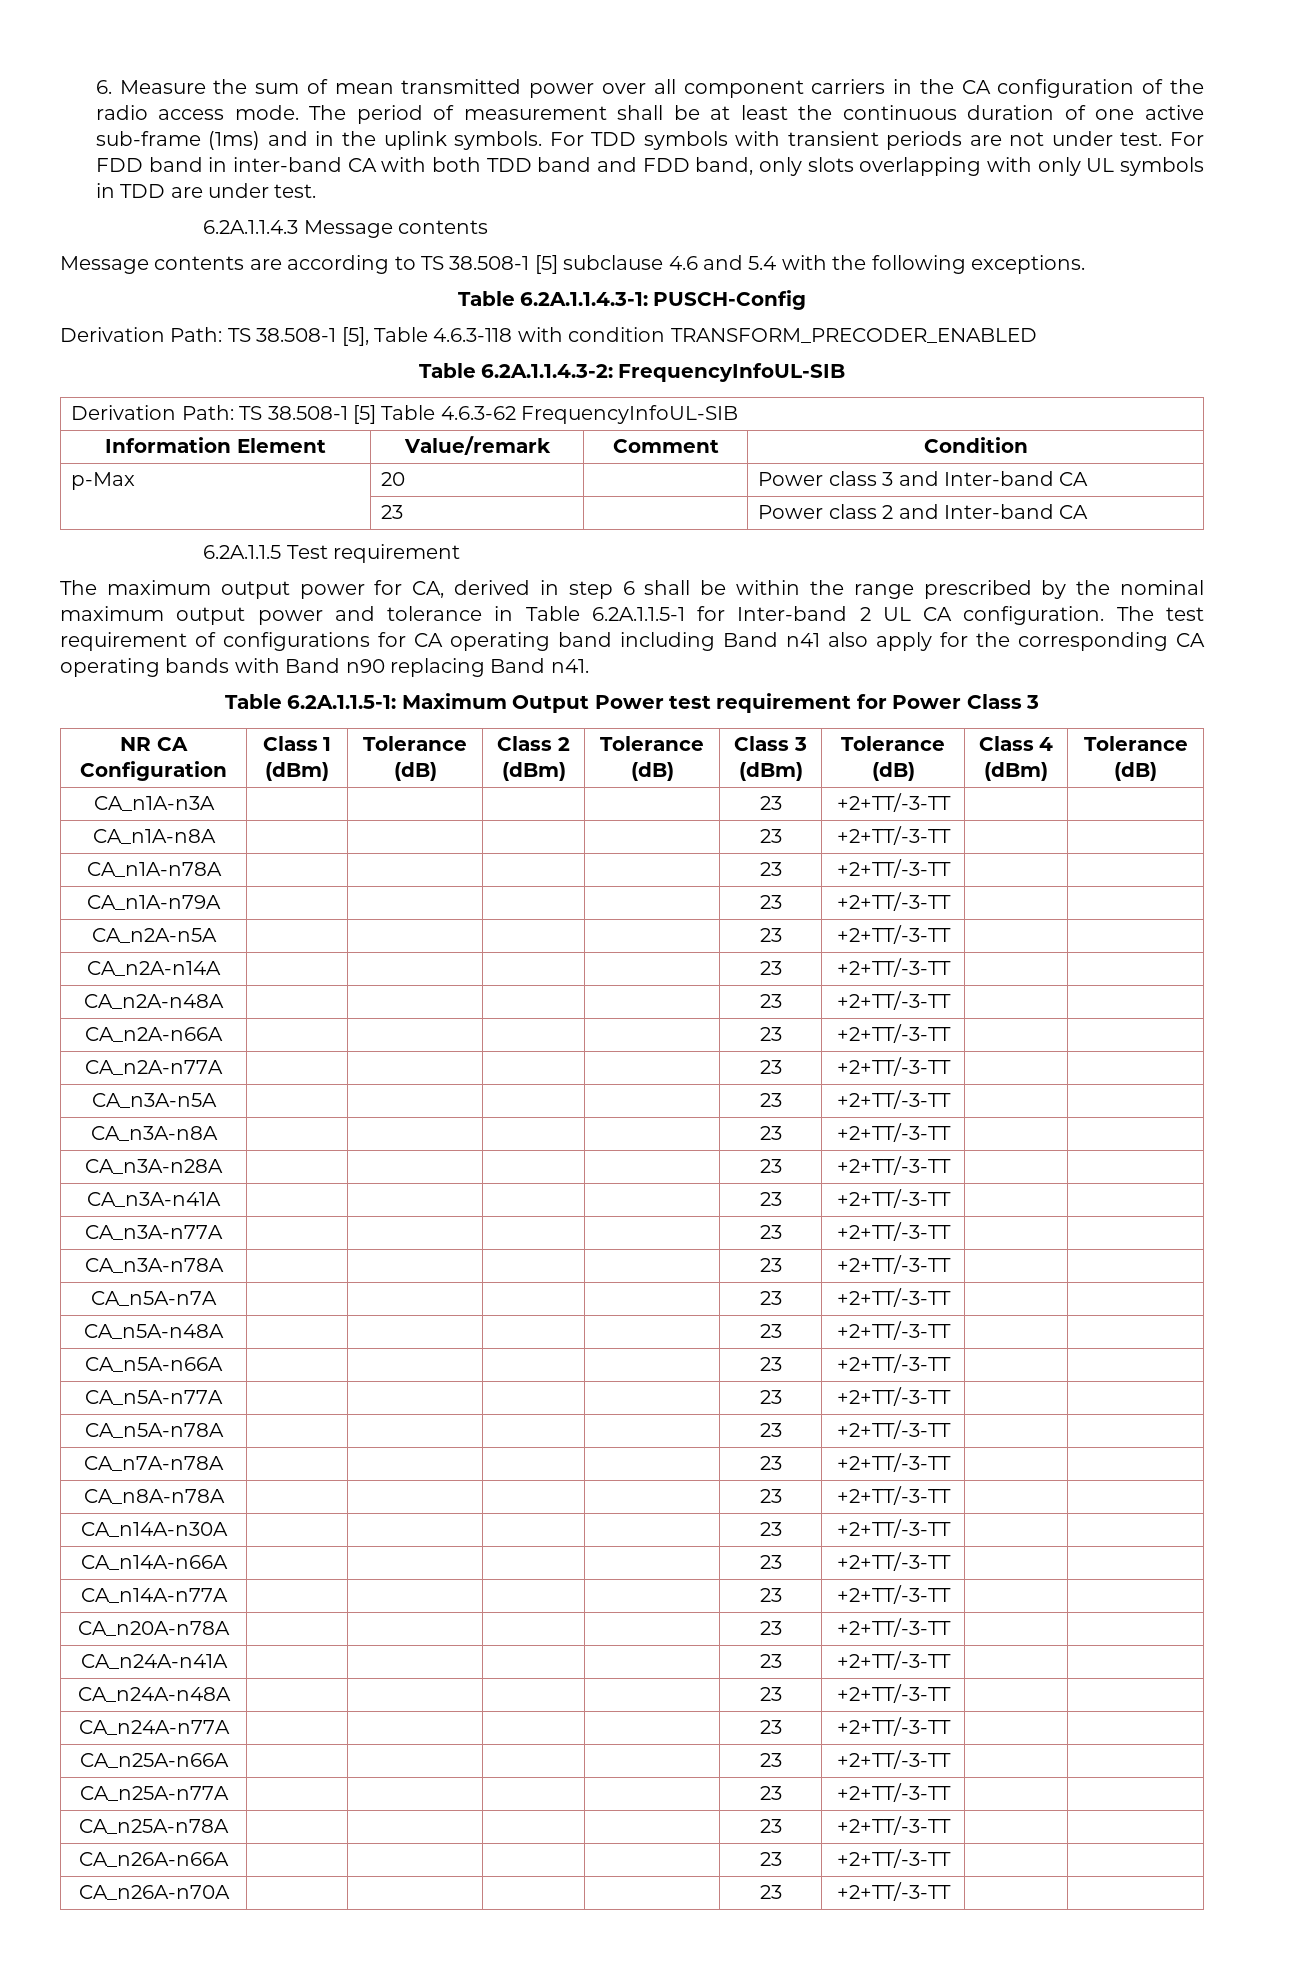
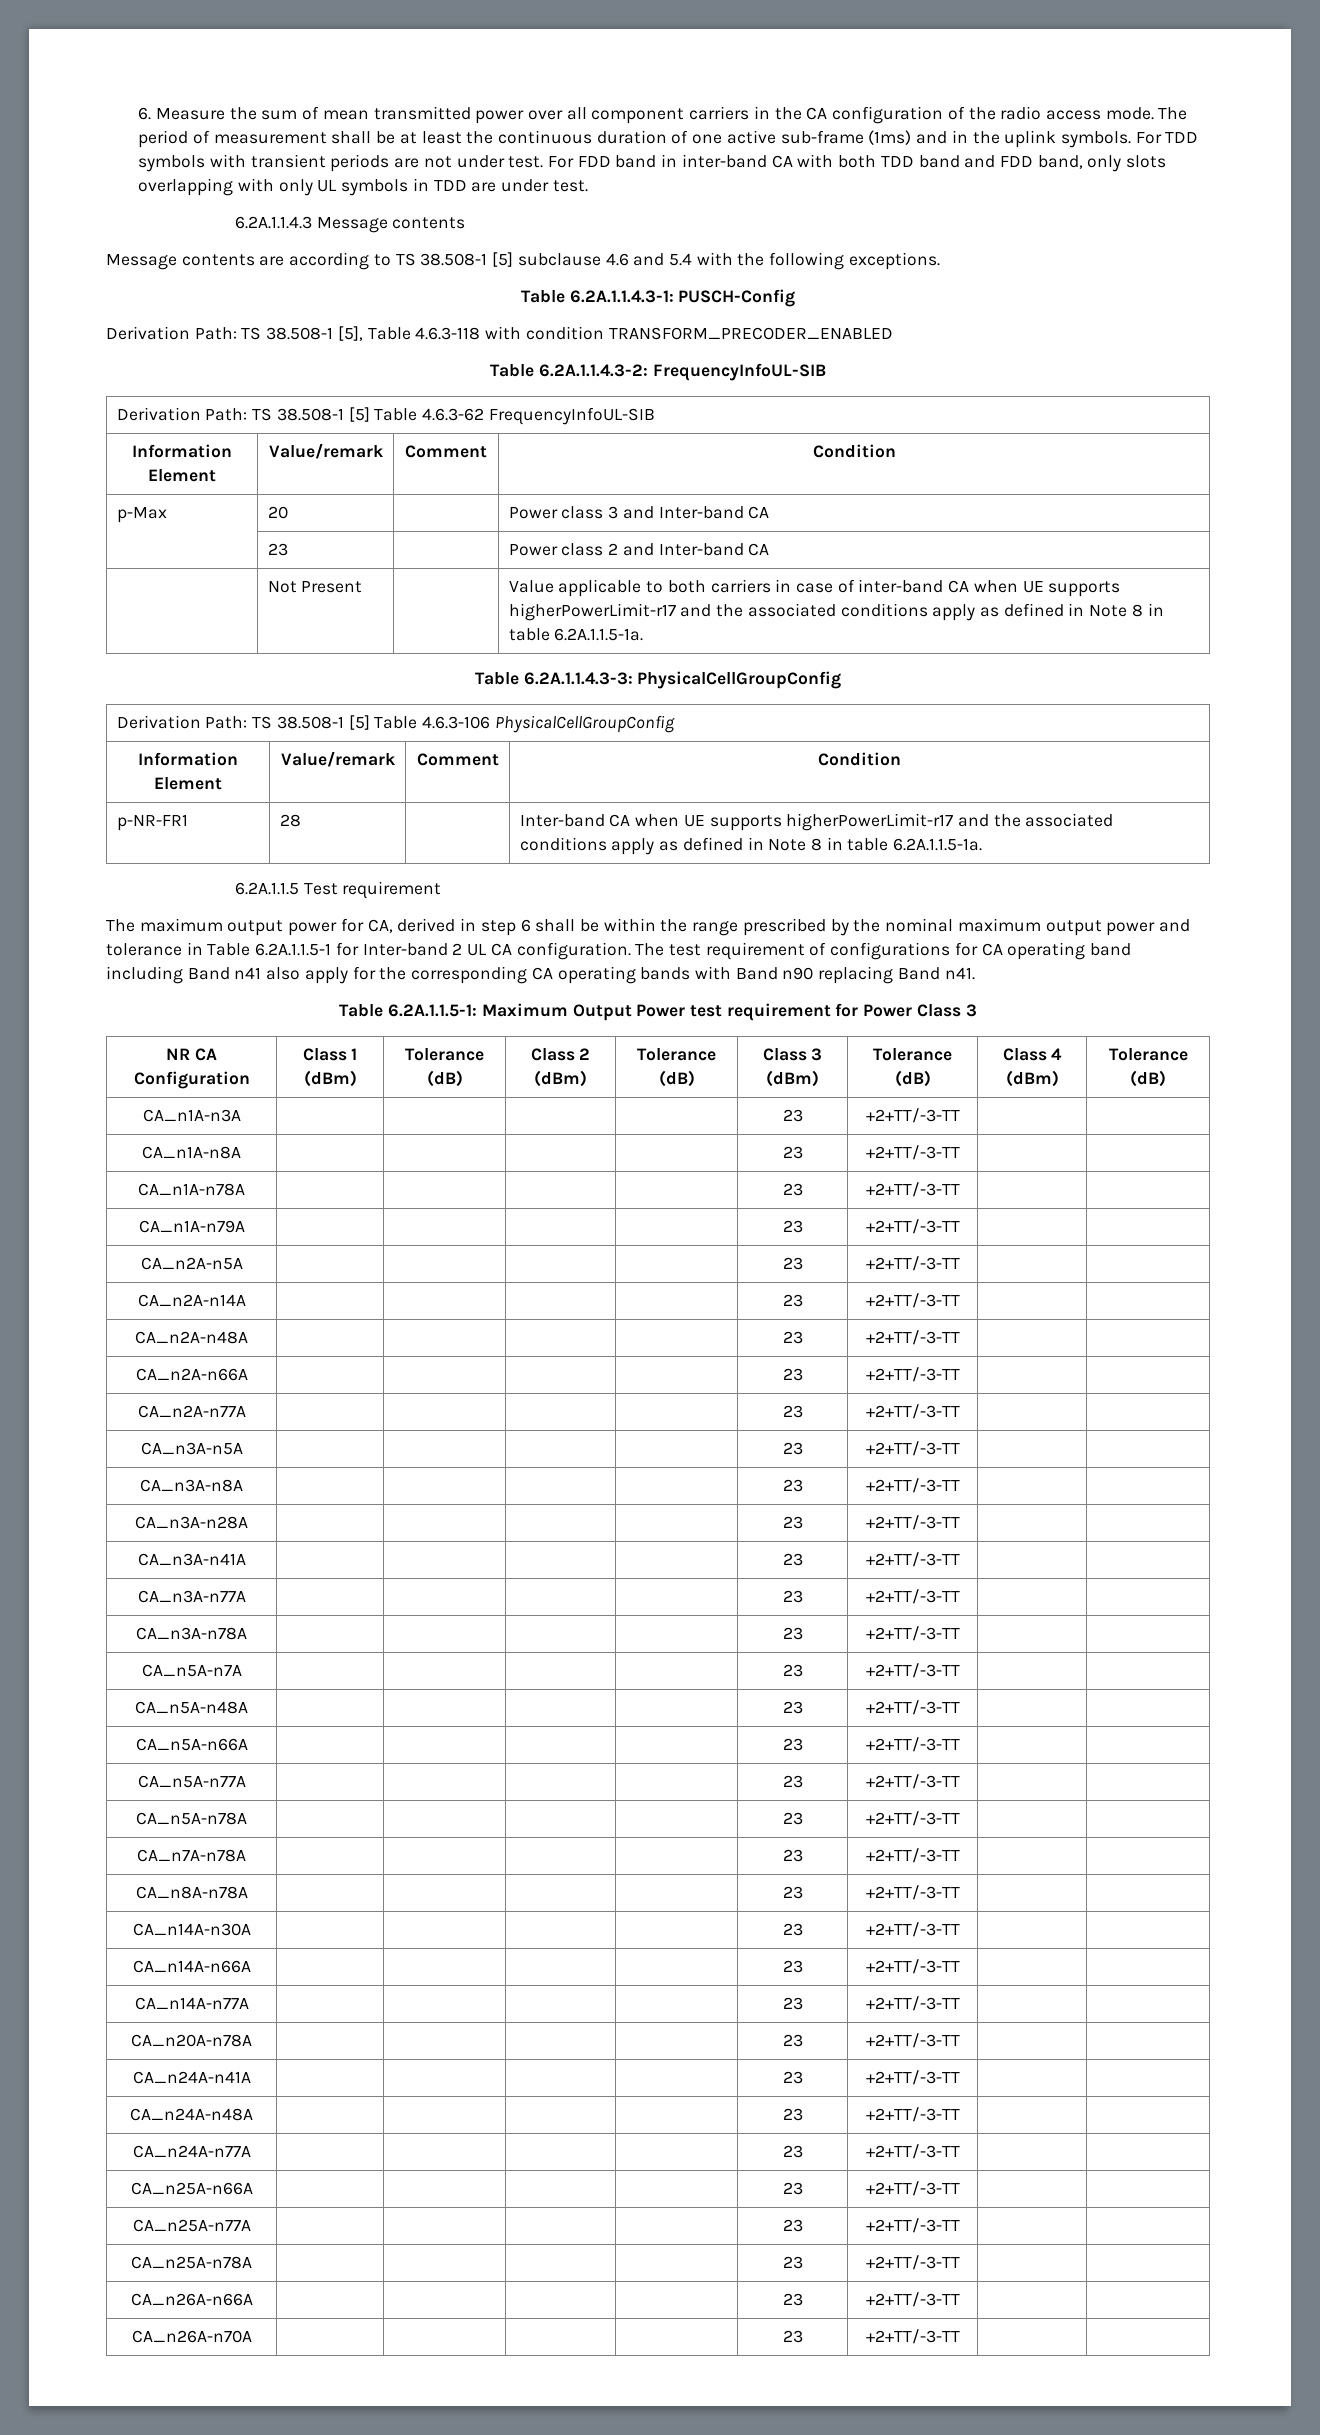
(1089, 512) none -> [267,581,363,593] [508,579,1121,597] [508,603,1164,621] [508,628,644,641] [474,671,842,689] [116,715,675,733] [138,752,238,766] [154,777,222,790] [280,751,396,767] [416,753,499,766] [817,752,901,766] [116,814,188,831] [279,814,301,827] [519,813,1114,831] [519,837,983,855] // | Not Present | | Value applicable to both carriers in case of inter-band CA when UE supports higherPowerLimit-r17 and the associated conditions apply as defined in Note 8 in table 6.2A.1.1.5-1a. // Table 6.2A.1.1.4.3-3: PhysicalCellGroupConfig // Derivation Path: TS 38.508-1 [5] Table 4.6.3-106 PhysicalCellGroupConfig // Information Element | Value/remark | Comment | Condition // p-NR-FR1 | 28 | | Inter-band CA when UE supports higherPowerLimit-r17 and the associated conditions apply as defined in Note 8 in table 6.2A.1.1.5-1a.

